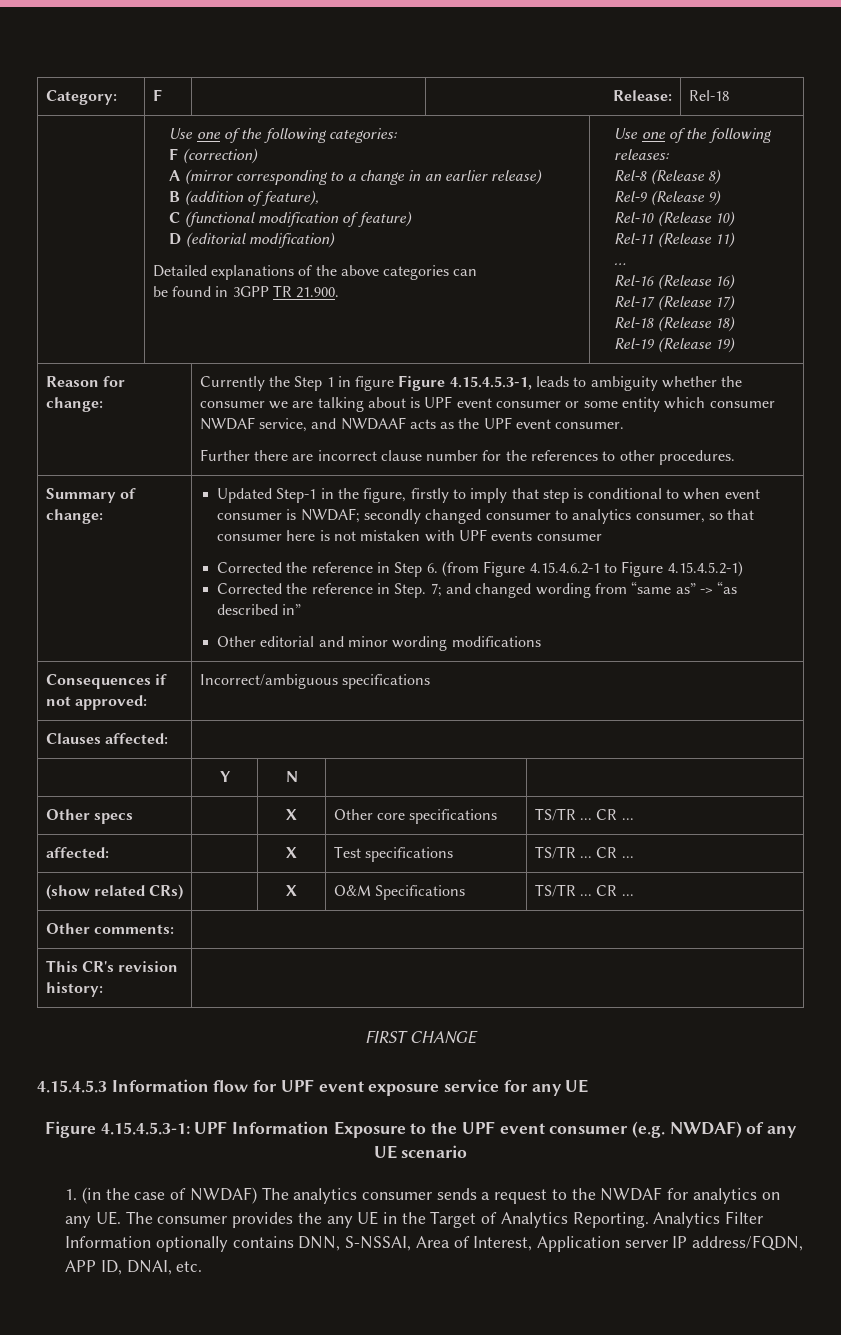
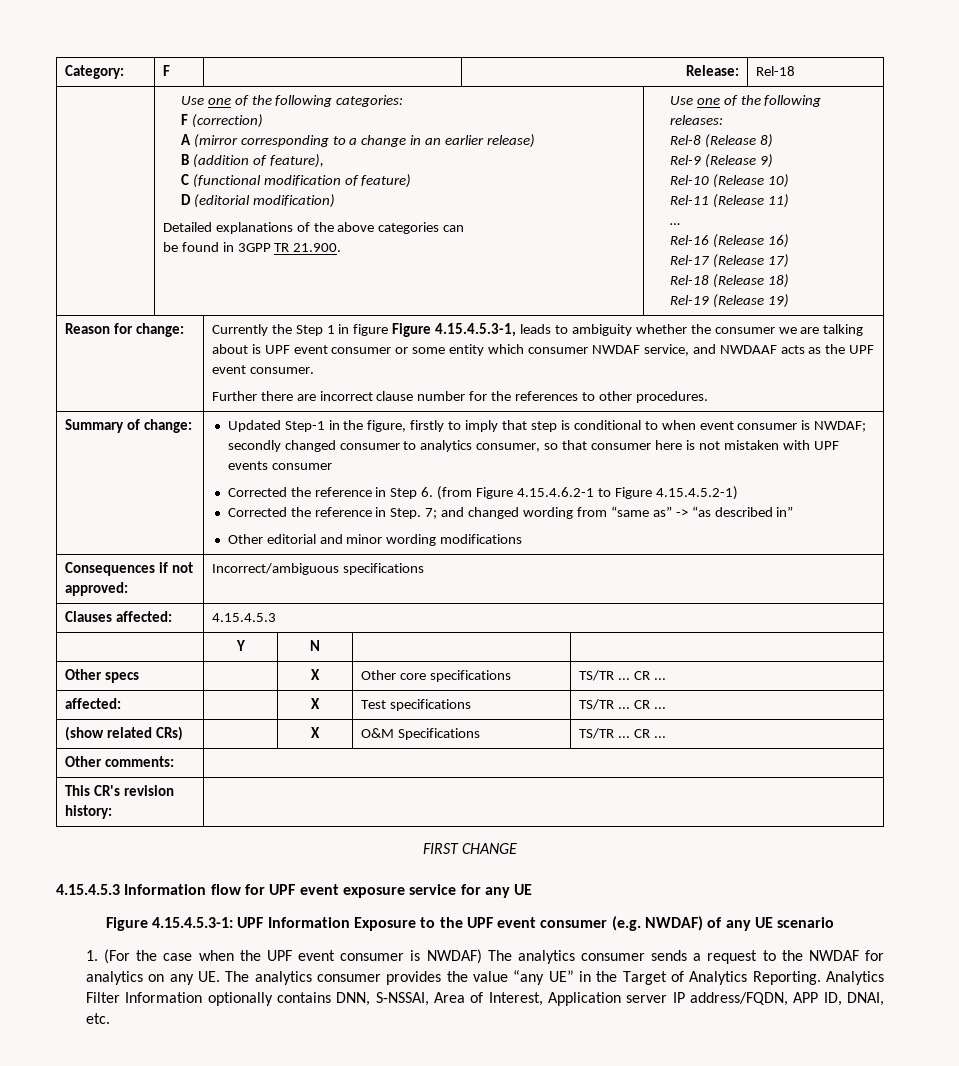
(168, 738) none -> [211,613,276,622] 4.15.4.5.3
[81,1187,101,1204] (in -> [104,949,131,964] (For
[170,1188,187,1200] of -> [198,950,421,961] when the UPF event consumer is
(153, 1217) none -> [254,971,312,985] analytics
[326,1211,379,1228] any UE -> [473,970,574,985] value “any UE”

